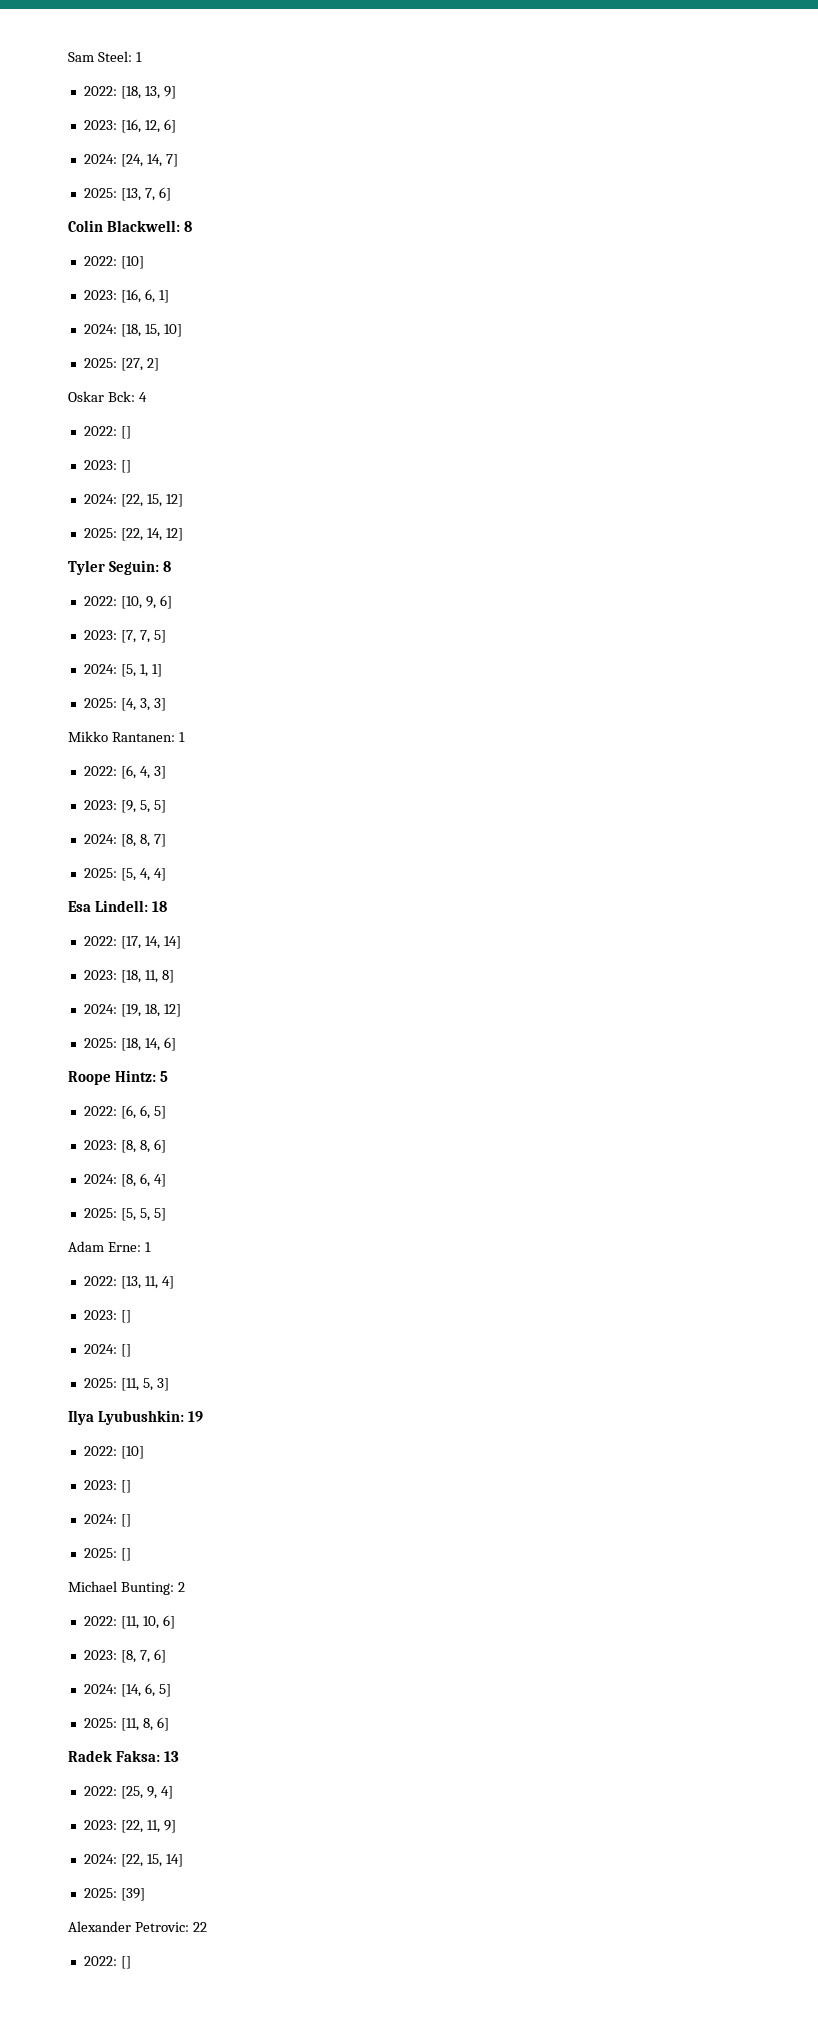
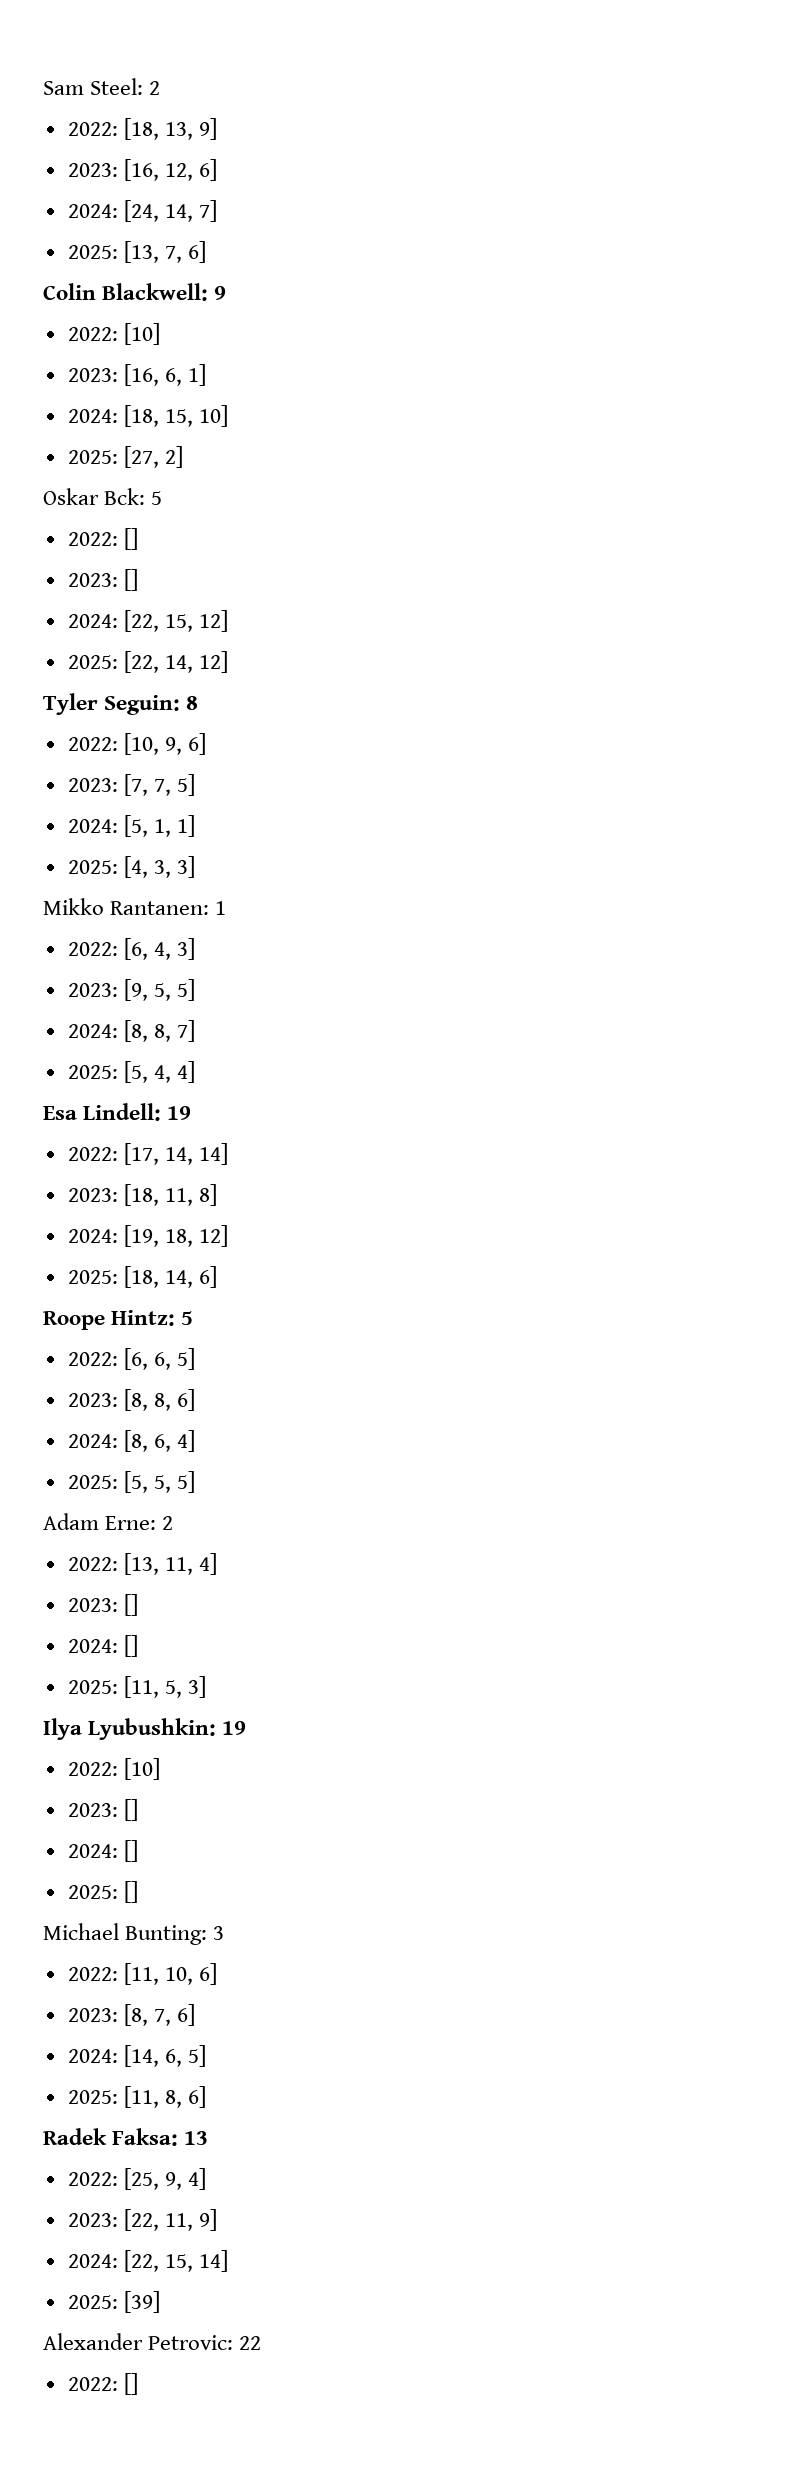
[135,52,142,62] 1 -> [149,81,161,95] 2
[183,221,192,232] 8 -> [214,286,227,300] 9
[138,392,147,402] 4 -> [151,491,163,505] 5
[151,901,167,912] 18 -> [167,1106,192,1120] 19
[144,1242,151,1252] 1 -> [162,1516,174,1530] 2
[177,1582,185,1592] 2 -> [213,1926,225,1940] 3

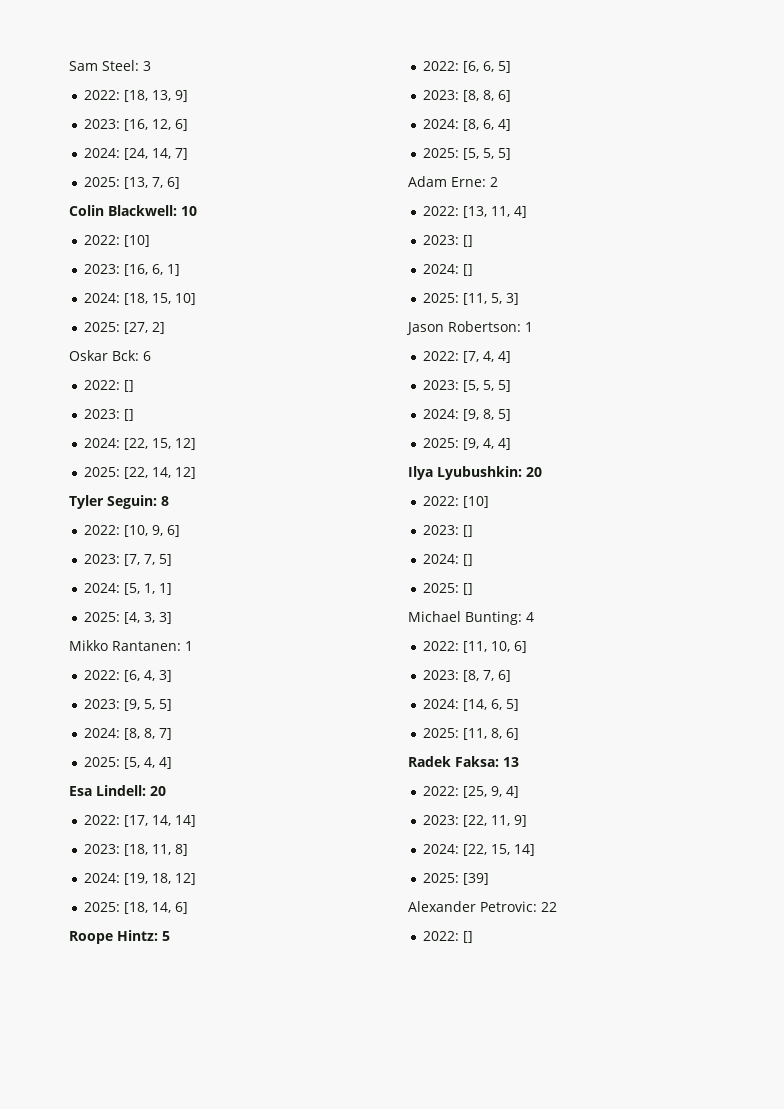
[149,81,161,95] 2 -> [143,61,151,71] 3
[214,286,227,300] 9 -> [181,206,197,216] 10
[151,491,163,505] 5 -> [143,351,151,361] 6
[167,1106,192,1120] 19 -> [150,786,166,796] 20
(206, 1687) none -> [406,321,533,335] [422,351,511,363] [422,380,511,392] [422,409,511,421] [422,438,511,450] // Jason Robertson: 1 // 2022: [7, 4, 4] // 2023: [5, 5, 5] // 2024: [9, 8, 5] // 2025: [9, 4, 4]
[222,1721,247,1735] 19 -> [526,467,542,477] 20
[213,1926,225,1940] 3 -> [526,612,534,622] 4

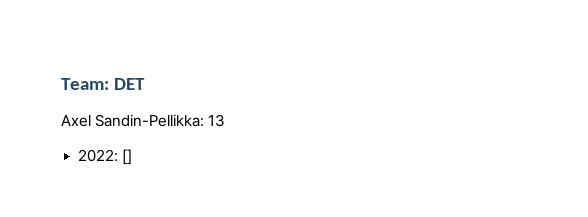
[69,60,151,71] [83,90,188,102] [83,119,188,131] [83,148,188,160] [83,177,180,189] [69,205,197,216] [83,235,150,247] [83,264,180,276] [83,293,196,305] [83,322,165,334] [69,350,151,361] [83,380,134,392] [83,409,134,421] [83,438,196,450] [83,467,196,479] [69,495,169,509] [83,525,180,537] [83,554,172,566] [83,583,172,595] [83,612,172,624] [69,640,193,651] [83,670,172,682] [83,699,172,711] [83,728,172,740] [83,757,172,769] [69,785,166,796] [83,815,196,827] [83,844,188,856] [83,873,196,885] [83,902,188,914] [69,930,170,944] [422,61,511,73] [422,90,511,102] [422,119,511,131] [422,148,511,160] [408,176,498,187] [422,206,527,218] [422,235,473,247] [422,264,473,276] [422,293,519,305] [406,321,533,335] [422,351,511,363] [422,380,511,392] [422,409,511,421] [422,438,511,450] [408,466,542,480] [422,496,489,508] [422,525,473,537] [422,554,473,566] [422,583,473,595] [408,611,534,625] [422,641,527,653] [422,670,511,682] [422,699,519,711] [422,728,519,740] [408,756,519,767] [422,786,519,798] [422,815,527,827] [422,844,535,856] [422,873,489,885] [408,901,557,912] Sam Steel: 3 // 2022: [18, 13, 9] // 2023: [16, 12, 6] // 2024: [24, 14, 7] // 2025: [13, 7, 6] // Colin Blackwell: 10 // 2022: [10] // 2023: [16, 6, 1] // 2024: [18, 15, 10] // 2025: [27, 2] // Oskar Bck: 6 // 2022: [] // 2023: [] // 2024: [22, 15, 12] // 2025: [22, 14, 12] // Tyler Seguin: 8 // 2022: [10, 9, 6] // 2023: [7, 7, 5] // 2024: [5, 1, 1] // 2025: [4, 3, 3] // Mikko Rantanen: 1 // 2022: [6, 4, 3] // 2023: [9, 5, 5] // 2024: [8, 8, 7] // 2025: [5, 4, 4] // Esa Lindell: 20 // 2022: [17, 14, 14] // 2023: [18, 11, 8] // 2024: [19, 18, 12] // 2025: [18, 14, 6] // Roope Hintz: 5 // 2022: [6, 6, 5] // 2023: [8, 8, 6] // 2024: [8, 6, 4] // 2025: [5, 5, 5] // Adam Erne: 2 // 2022: [13, 11, 4] // 2023: [] // 2024: [] // 2025: [11, 5, 3] // Jason Robertson: 1 // 2022: [7, 4, 4] // 2023: [5, 5, 5] // 2024: [9, 8, 5] // 2025: [9, 4, 4] // Ilya Lyubushkin: 20 // 2022: [10] // 2023: [] // 2024: [] // 2025: [] // Michael Bunting: 4 // 2022: [11, 10, 6] // 2023: [8, 7, 6] // 2024: [14, 6, 5] // 2025: [11, 8, 6] // Radek Faksa: 13 // 2022: [25, 9, 4] // 2023: [22, 11, 9] // 2024: [22, 15, 14] // 2025: [39] // Alexander Petrovic: 22 -> [61,78,145,90] [61,114,226,127] Team: DET // Axel Sandin-Pellikka: 13

